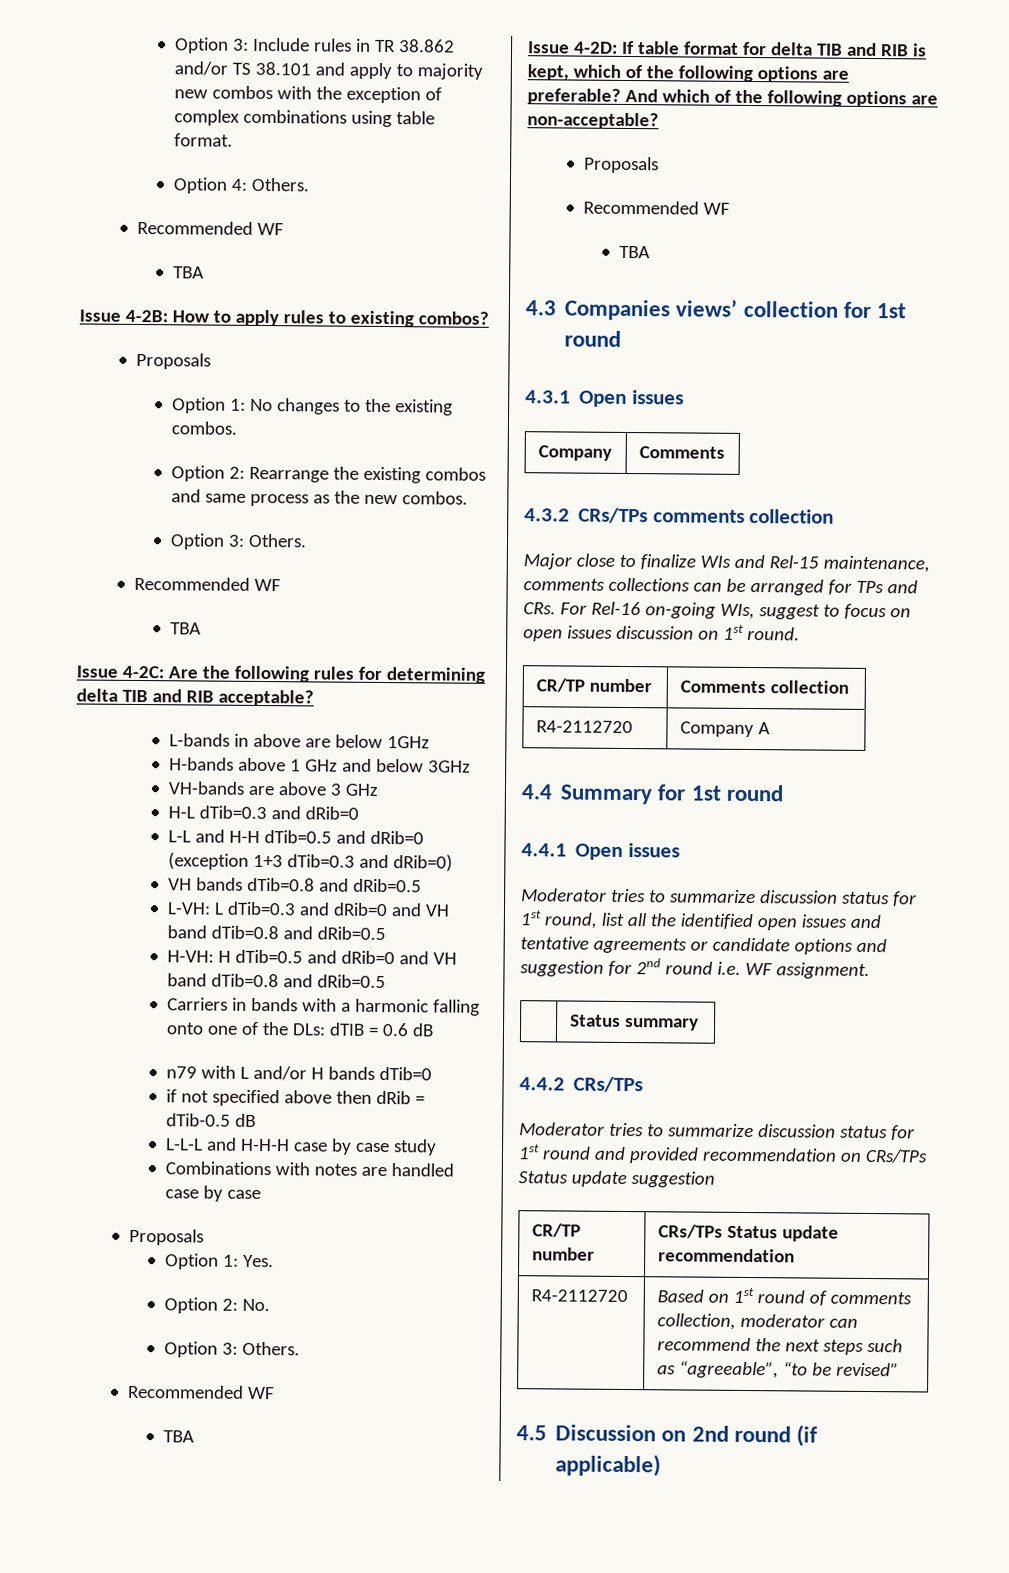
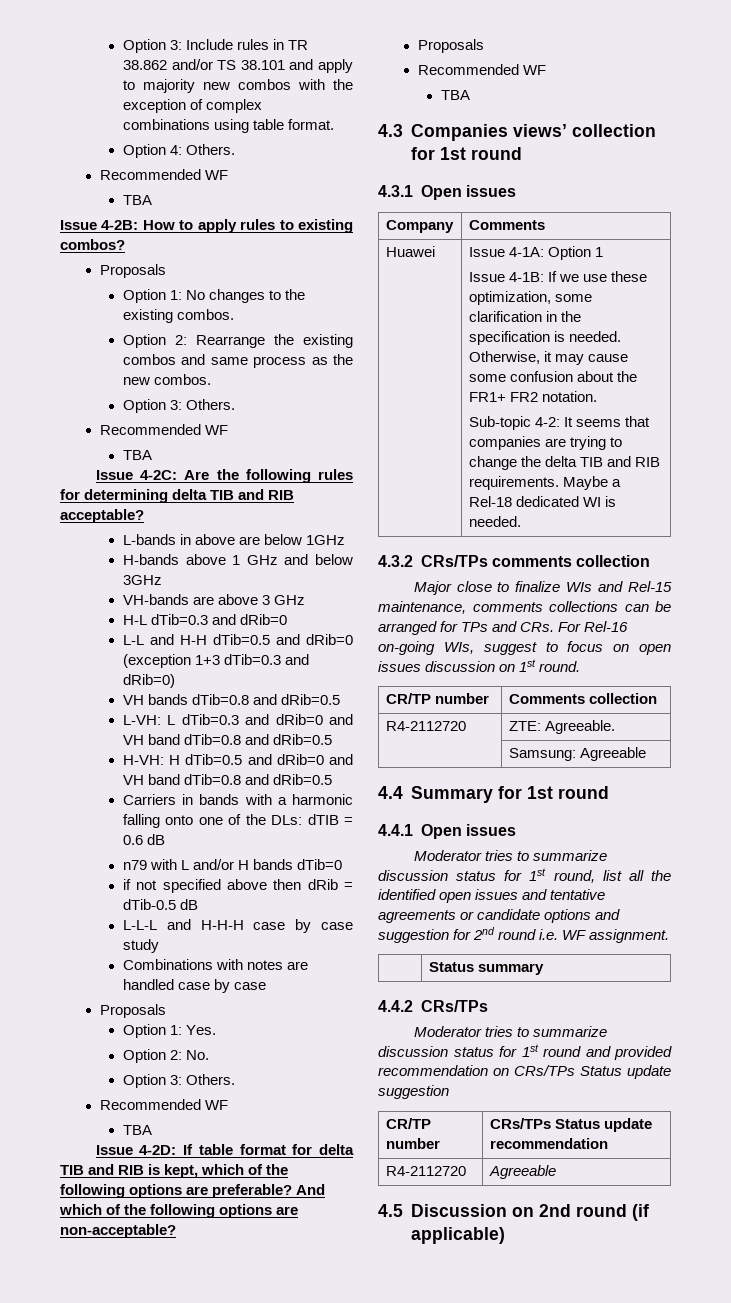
(725, 452) none -> [385,246,435,257] [468,246,603,260] [468,271,648,282] [468,291,592,305] [468,311,581,322] [468,331,621,345] [468,351,628,365] [468,371,637,382] [468,391,597,402] [468,416,651,430] [468,436,622,450] [468,456,661,470] [468,476,621,490] [468,496,616,507] [468,516,521,527] // Huawei | Issue 4-1A: Option 1 // Issue 4-1B: If we use these optimization, some clarification in the specification is needed. Otherwise, it may cause some confusion about the FR1+ FR2 notation. // Sub-topic 4-2: It seems that companies are trying to change the delta TIB and RIB requirements. Maybe a Rel-18 dedicated WI is needed.
[679,721,770,738] Company A -> [508,720,615,734] [508,747,646,761] ZTE: Agreeable. // | Samsung: Agreeable
[656,1287,912,1306] [656,1313,858,1330] [656,1337,903,1355] [656,1360,899,1379] Based on 1st round of comments collection, moderator can recommend the next steps such as “agreeable”, “to be revised” -> [488,1165,556,1179] Agreeable

